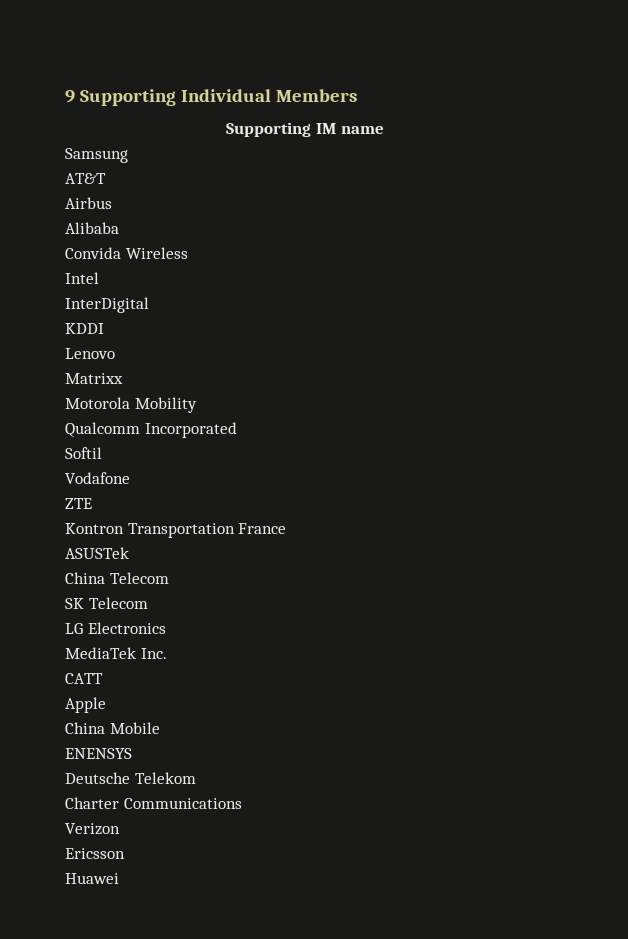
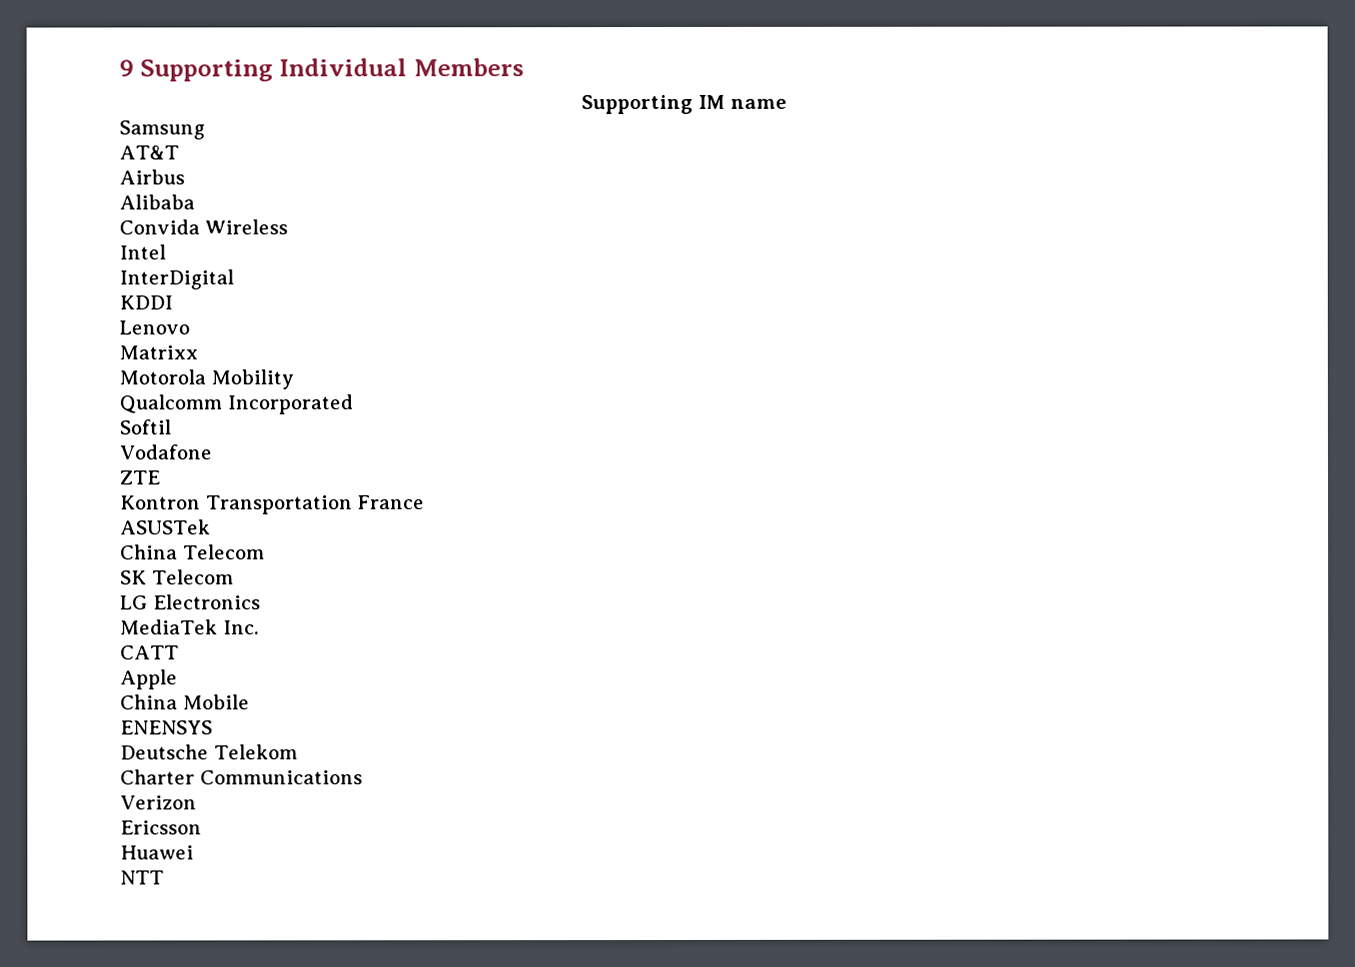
(119, 878) none -> [120,870,164,885] // NTT

